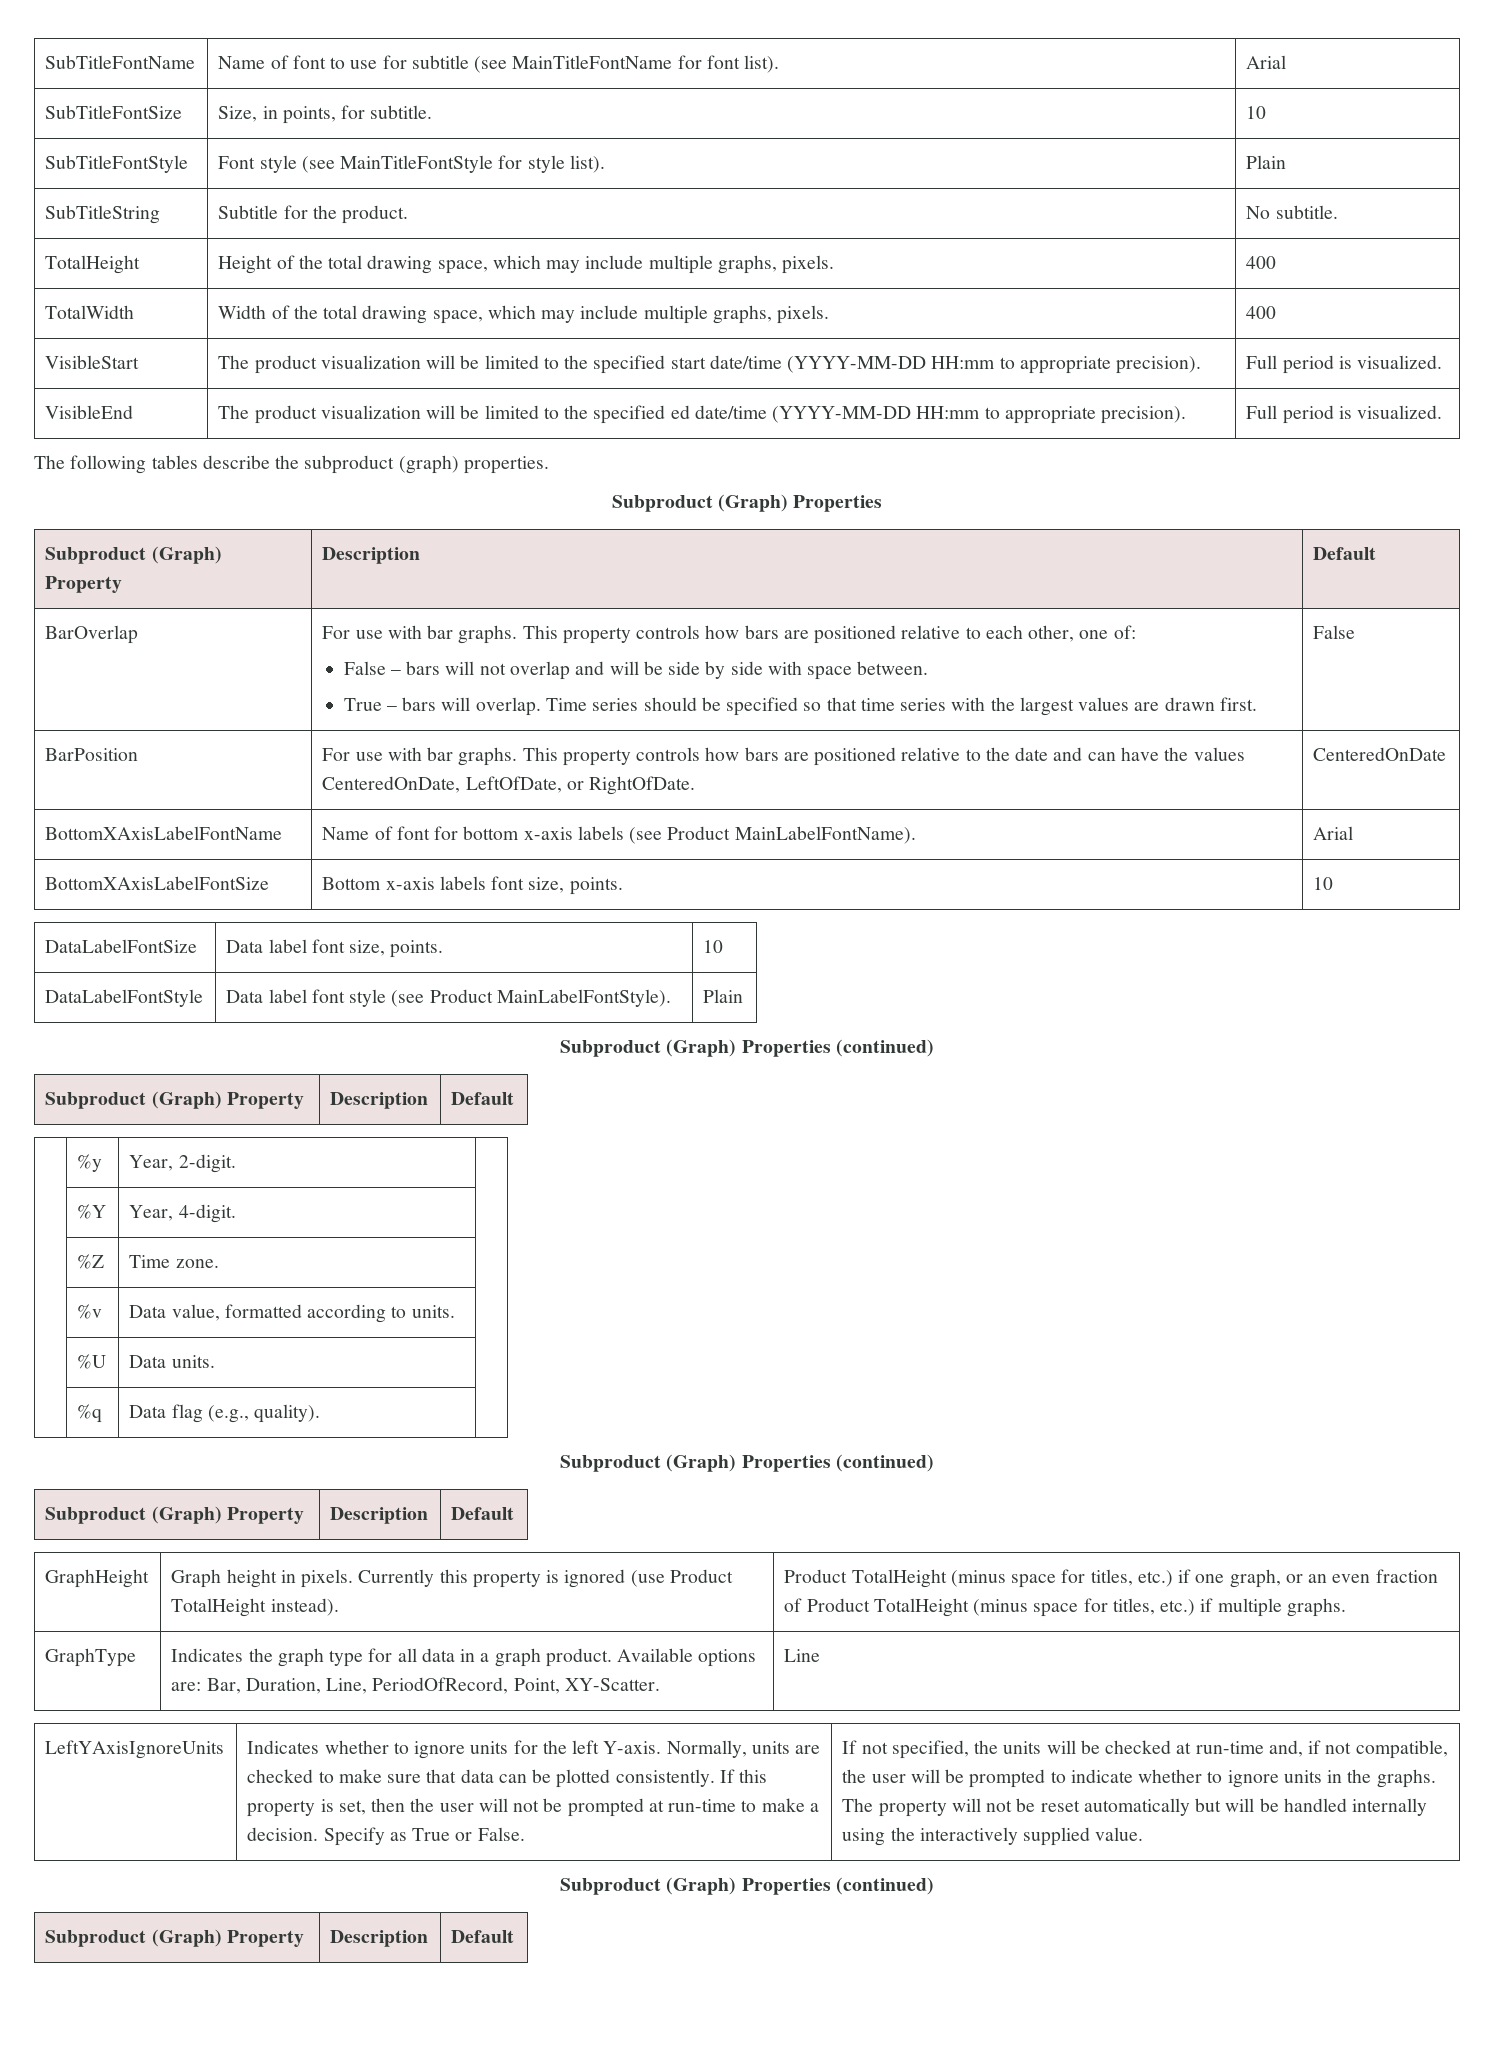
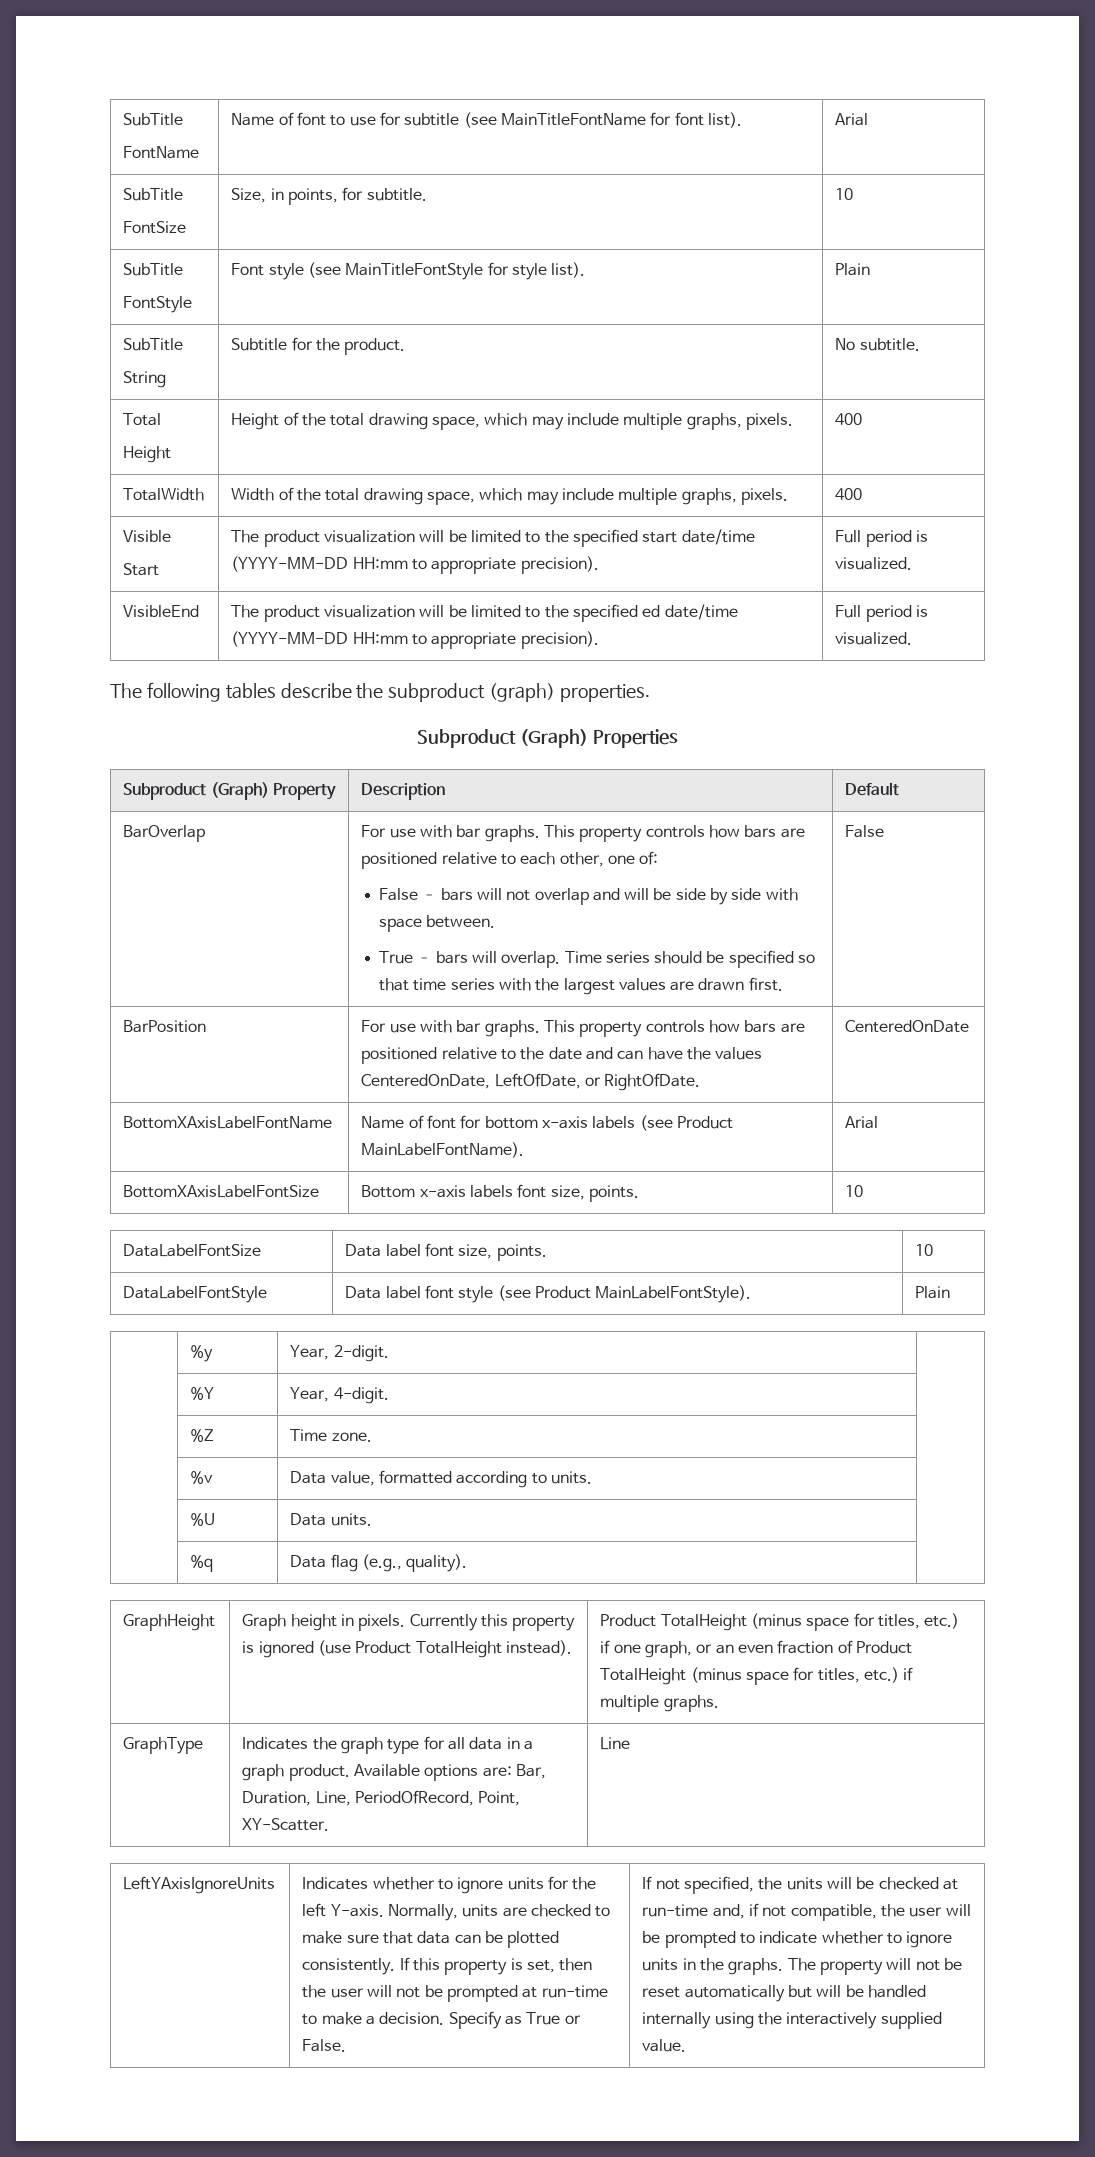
[45,55,196,69] SubTitleFontName -> [123,113,184,126] [123,146,200,159] SubTitle // FontName
[45,105,183,119] SubTitleFontSize -> [123,188,184,201] [123,221,187,234] SubTitle // FontSize
[45,155,189,173] SubTitleFontStyle -> [123,263,184,276] [123,296,193,313] SubTitle // FontStyle
[45,205,161,224] SubTitleString -> [123,338,184,351] [123,371,167,388] SubTitle // String
[45,255,141,274] TotalHeight -> [123,413,162,426] [123,446,172,463] Total // Height
[45,355,140,369] VisibleStart -> [123,530,172,542] [123,563,160,576] Visible // Start
[560,1039,934,1057] [45,1091,304,1109] [330,1092,429,1109] [451,1092,515,1105] // Subproduct (Graph) Properties (continued) // Subproduct (Graph) Property | Description | Default -> (951, 1292) none
[560,1454,934,1472] [45,1506,304,1524] [330,1507,429,1524] [451,1507,515,1520] // Subproduct (Graph) Properties (continued) // Subproduct (Graph) Property | Description | Default -> (468, 1563) none
[560,1877,934,1895] [45,1929,304,1947] [330,1930,429,1947] [451,1930,515,1943] // Subproduct (Graph) Properties (continued) // Subproduct (Graph) Property | Description | Default -> (687, 2045) none

